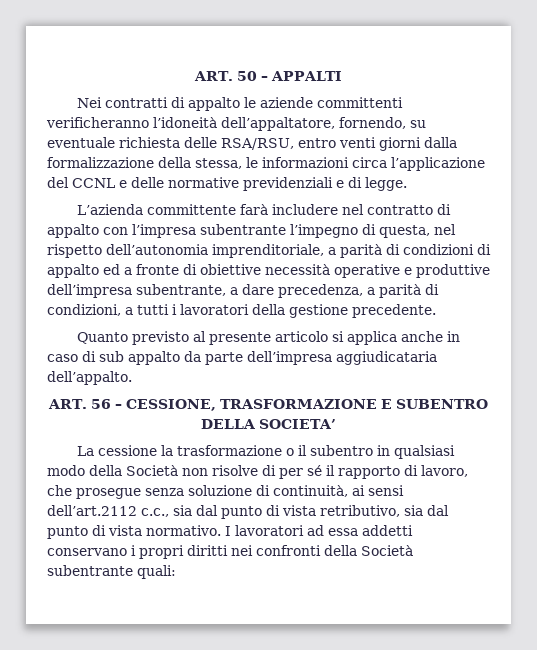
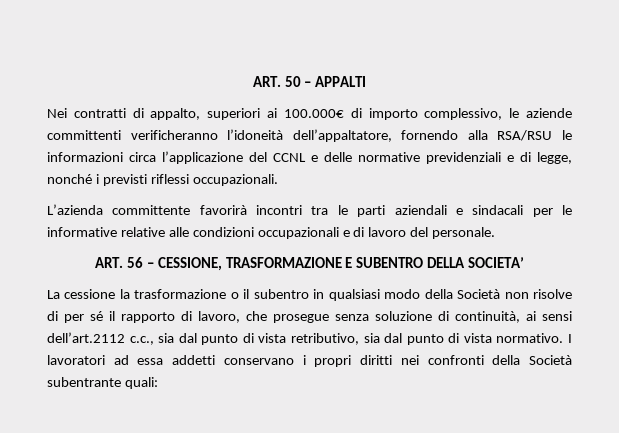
[188,97,241,111] appalto -> [150,108,503,120] appalto, superiori ai 100.000€ di importo complessivo,
[339,117,426,129] [47,137,457,151] [47,157,242,169] fornendo, su eventuale richiesta delle RSA/RSU, entro venti giorni dalla formalizzazione della stessa, -> [401,130,553,141] fornendo alla RSA/RSU
[365,177,407,191] [77,204,452,215] [47,224,456,238] [47,244,491,258] [47,264,490,278] [47,284,439,298] [47,304,436,318] [77,331,461,345] [47,351,437,365] [47,371,132,385] legge. // L’azienda committente farà includere nel contratto di appalto con l’impresa subentrante l’impegno di questa, nel rispetto dell’autonomia imprenditoriale, a parità di condizioni di appalto ed a fronte di obiettive necessità operative e produttive dell’impresa subentrante, a dare precedenza, a parità di condizioni, a tutti i lavoratori della gestione precedente. // Quanto previsto al presente articolo si applica anche in caso di sub appalto da parte dell’impresa aggiudicataria dell’appalto. -> [537,152,572,164] [47,174,278,186] [47,204,573,217] [47,227,496,239] legge, nonché i previsti riflessi occupazionali. // L’azienda committente favorirà incontri tra le parti aziendali e sindacali per le informative relative alle condizioni occupazionali e di lavoro del personale.

